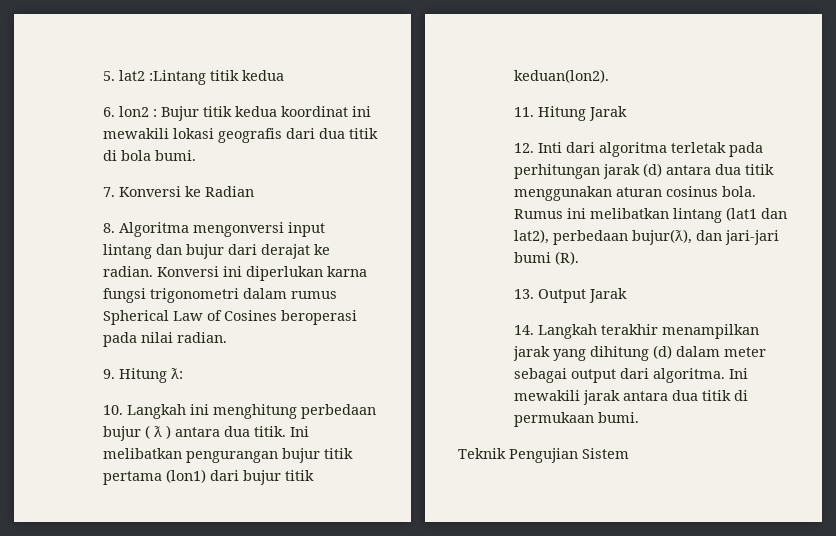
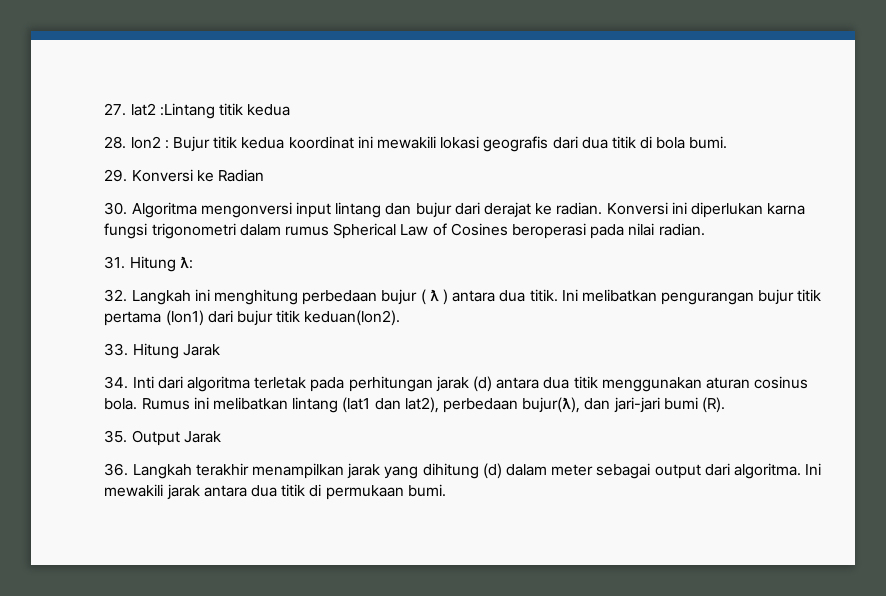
[103,71,116,81] 5. -> [104,103,127,116] 27.
[103,107,116,117] 6. -> [104,136,127,149] 28.
[103,187,116,197] 7. -> [104,169,128,182] 29.
[103,223,116,233] 8. -> [104,202,128,215] 30.
[103,369,116,379] 9. -> [104,256,126,269] 31.
[103,405,124,415] 10. -> [104,289,128,302] 32.
[514,107,535,117] 11. -> [104,343,129,356] 33.
[514,143,535,153] 12. -> [104,376,129,389] 34.
[514,289,535,299] 13. -> [104,430,128,443] 35.
[514,325,535,335] 14. -> [104,463,129,476] 36.
[458,448,629,463] // Teknik Pengujian Sistem -> (446, 490) none

